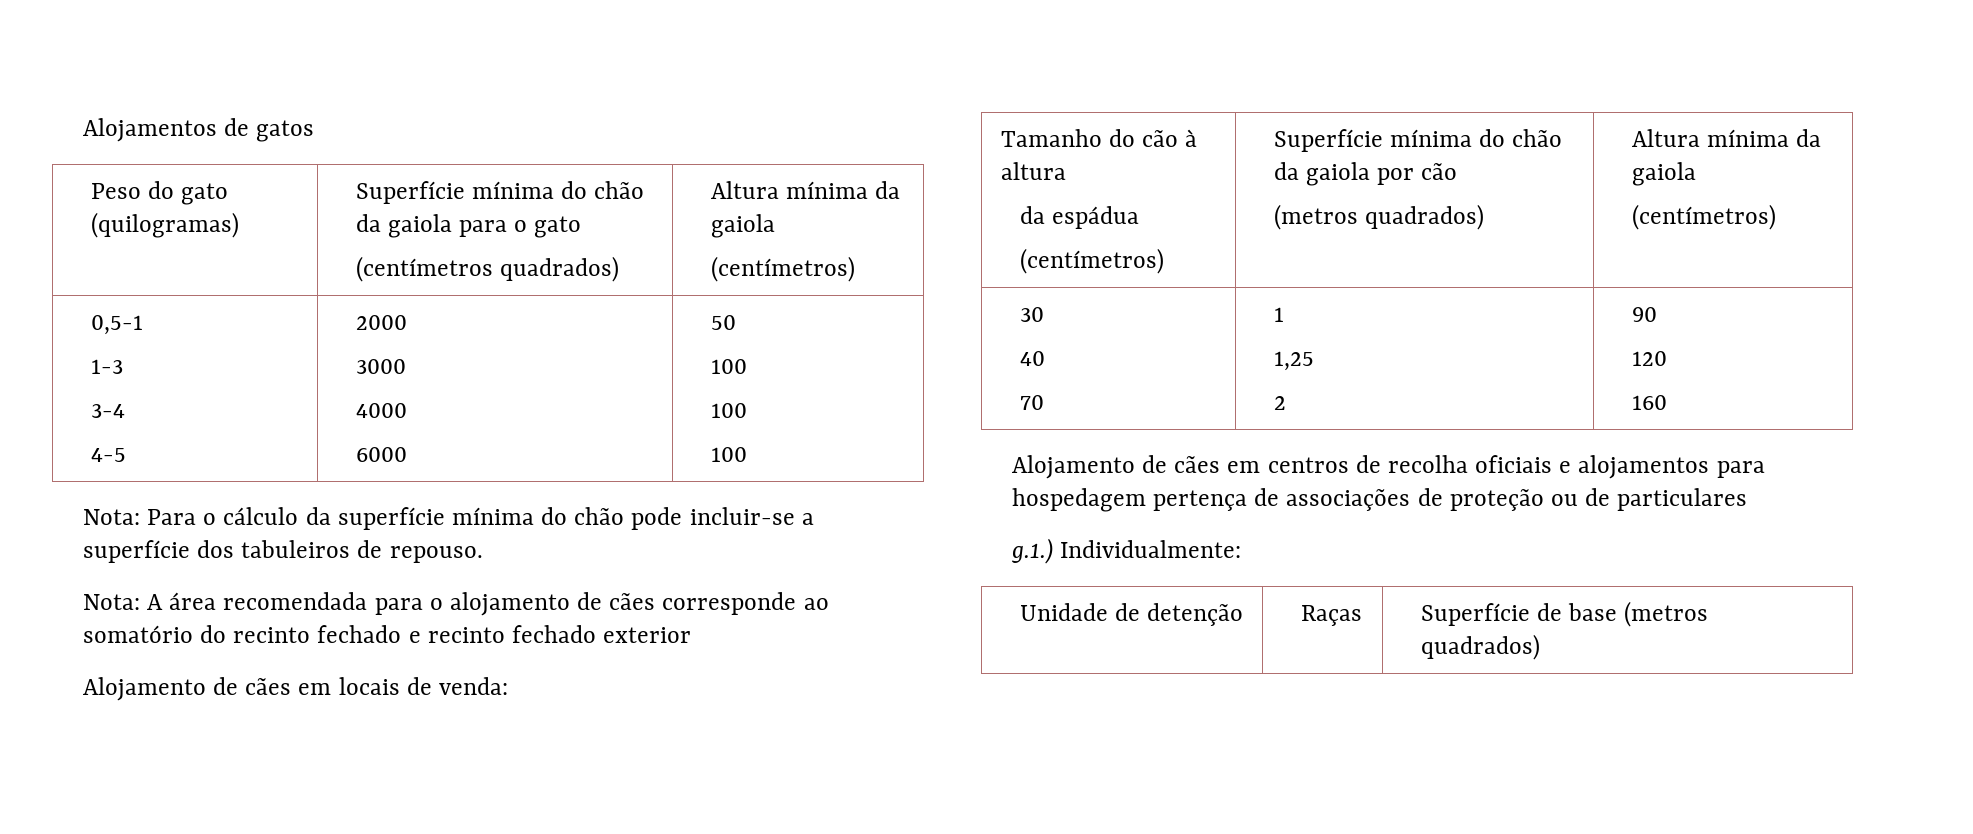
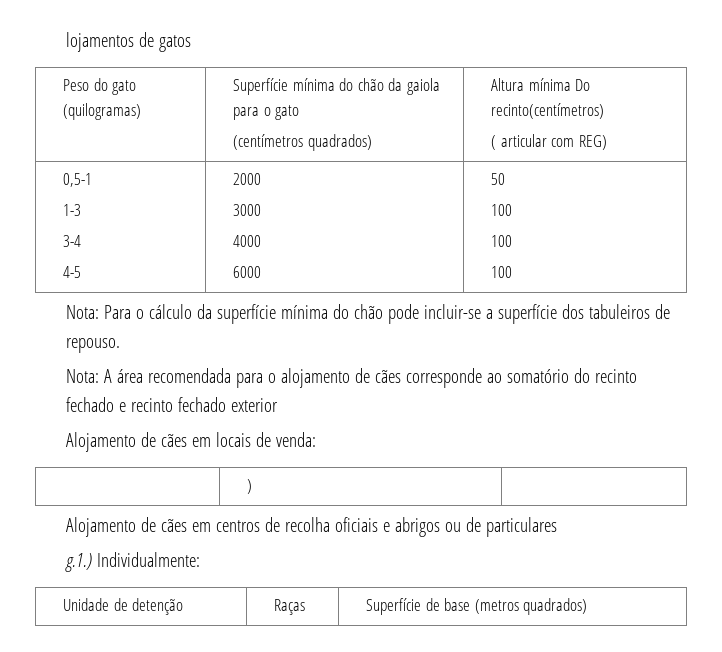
[82,118,217,142] Alojamentos -> [65,32,134,52] lojamentos
[874,181,900,199] [710,214,775,238] [710,256,855,282] da gaiola // (centímetros) -> [575,79,591,91] [491,103,605,119] [491,134,607,150] Do recinto(centímetros) // ( articular com REG)
[1000,129,1198,147] [1000,162,1066,180] [1019,206,1139,229] [1019,248,1164,274] [1273,129,1563,152] [1273,162,1458,186] [1273,204,1484,230] [1631,129,1821,147] [1631,162,1696,186] [1631,204,1776,230] [1019,307,1044,322] [1019,351,1045,366] [1019,395,1044,410] [1273,307,1284,322] [1273,351,1314,371] [1273,396,1286,410] [1631,307,1657,322] [1631,351,1667,366] [1631,395,1667,410] Tamanho do cão à altura // da espádua // (centímetros) | Superfície mínima do chão da gaiola por cão // (metros quadrados) | Altura mínima da gaiola // (centímetros) // 30 // 40 // 70 | 1 // 1,25 // 2 | 90 // 120 // 160 -> [247,479,253,494] | ) |
[1578,455,1765,479] [1011,488,1544,512] alojamentos para hospedagem pertença de associações de proteção -> [394,517,440,537] abrigos

